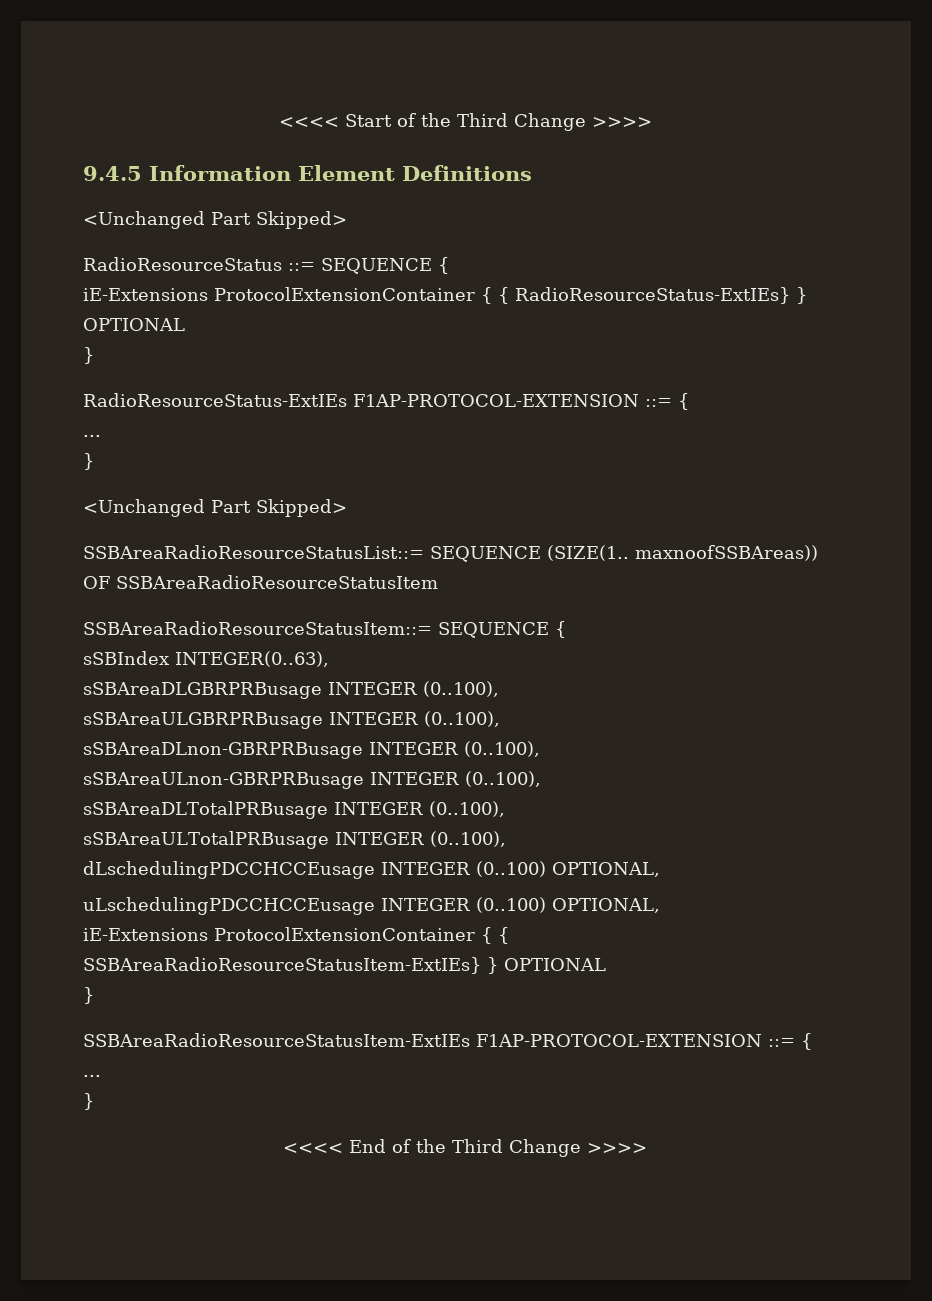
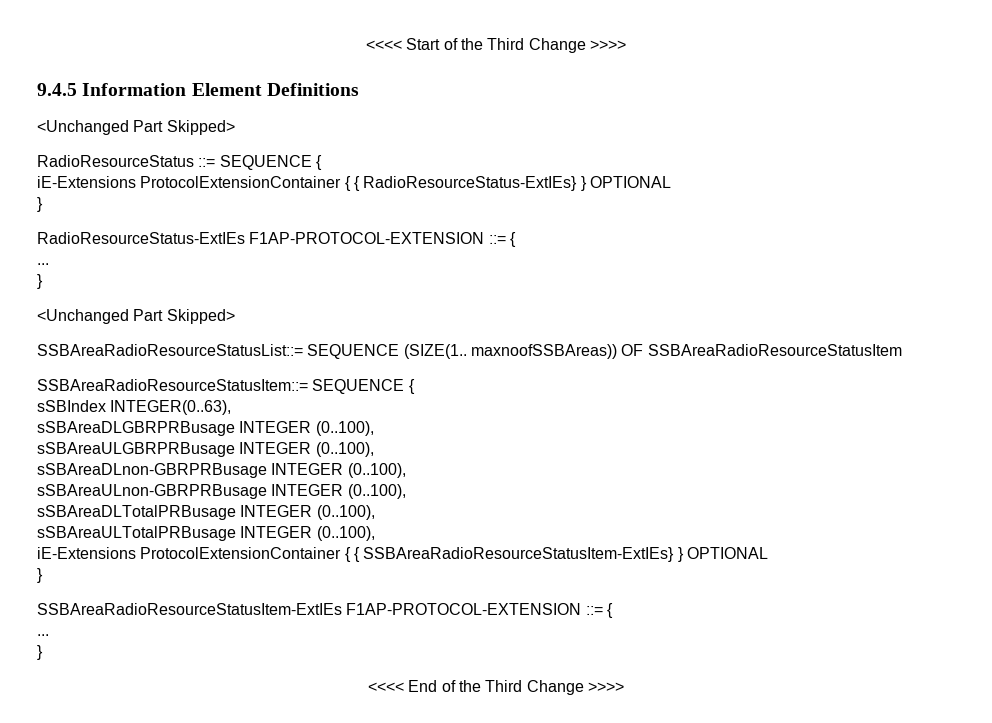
[83,861,660,879] [83,897,660,915] // dLschedulingPDCCHCCEusage INTEGER (0..100) OPTIONAL, // uLschedulingPDCCHCCEusage INTEGER (0..100) OPTIONAL, -> (375, 533) none

